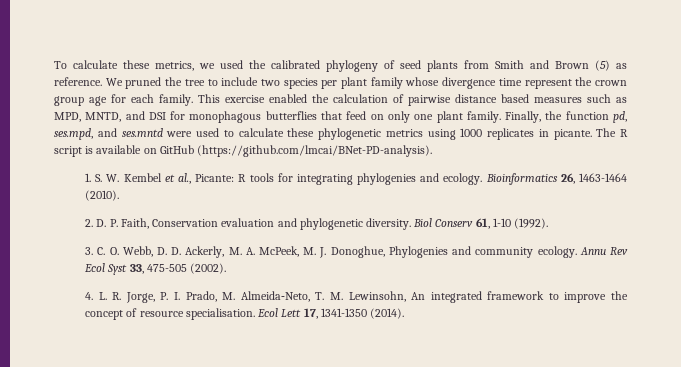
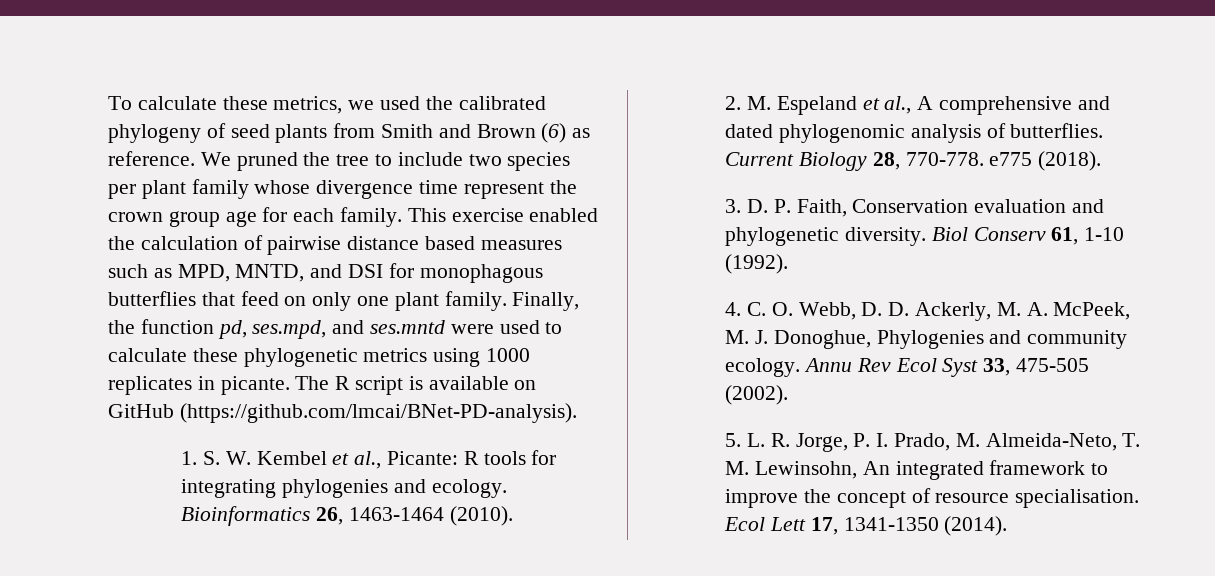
[595,60,610,71] (5) -> [541,123,567,143] (6)
(94, 223) none -> [746,96,1110,115] [725,123,1104,143] [725,151,1102,171] [725,199,742,213] M. Espeland et al., A comprehensive and dated phylogenomic analysis of butterflies. Current Biology 28, 770-778. e775 (2018). // 3.
[85,247,94,255] 3. -> [725,302,742,316] 4.
[85,292,94,300] 4. -> [725,433,742,447] 5.

